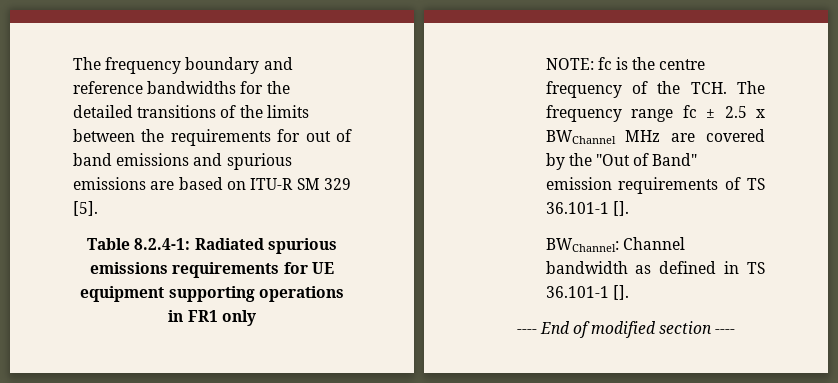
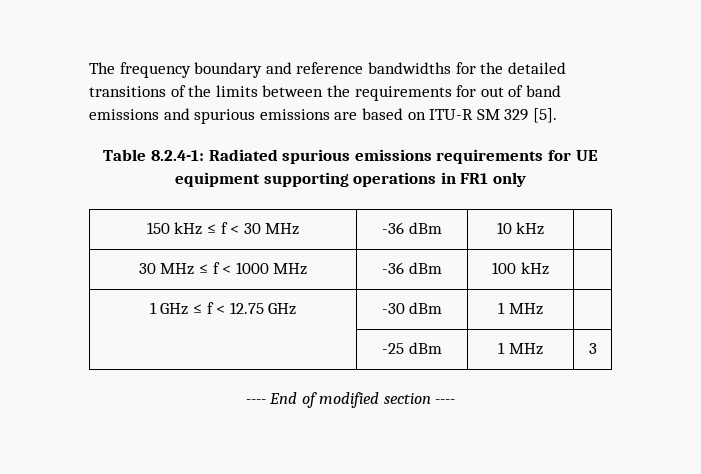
[545,57,706,70] [545,81,765,98] [545,105,765,122] [545,129,765,144] [545,153,698,170] [545,177,765,194] [545,201,629,216] [545,237,685,252] [545,261,765,274] [545,285,629,300] // NOTE: fc is the centre frequency of the TCH. The frequency range fc ± 2.5 x BWChannel MHz are covered by the "Out of Band" emission requirements of TS 36.101-1 []. // BWChannel: Channel bandwidth as defined in TS 36.101-1 []. -> [146,222,300,235] [382,222,442,234] [496,222,545,235] [138,262,308,275] [382,262,442,274] [492,262,549,275] [149,302,297,315] [381,302,443,314] [498,302,543,315] [382,342,442,354] [498,342,543,355] [588,343,597,354] // 150 kHz ≤ f < 30 MHz | -36 dBm | 10 kHz | // 30 MHz ≤ f < 1000 MHz | -36 dBm | 100 kHz | // 1 GHz ≤ f < 12.75 GHz | -30 dBm | 1 MHz | // | -25 dBm | 1 MHz | 3

